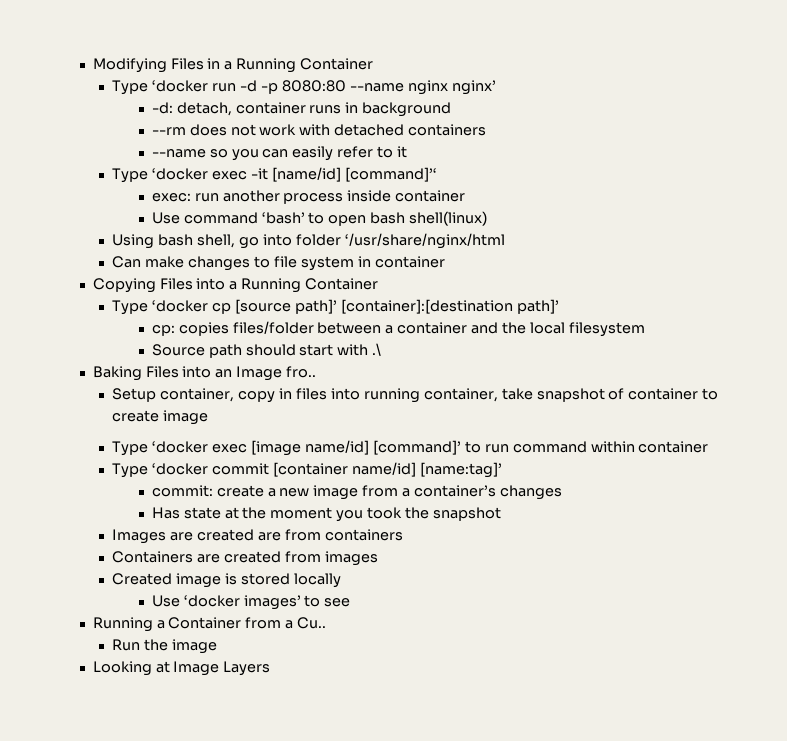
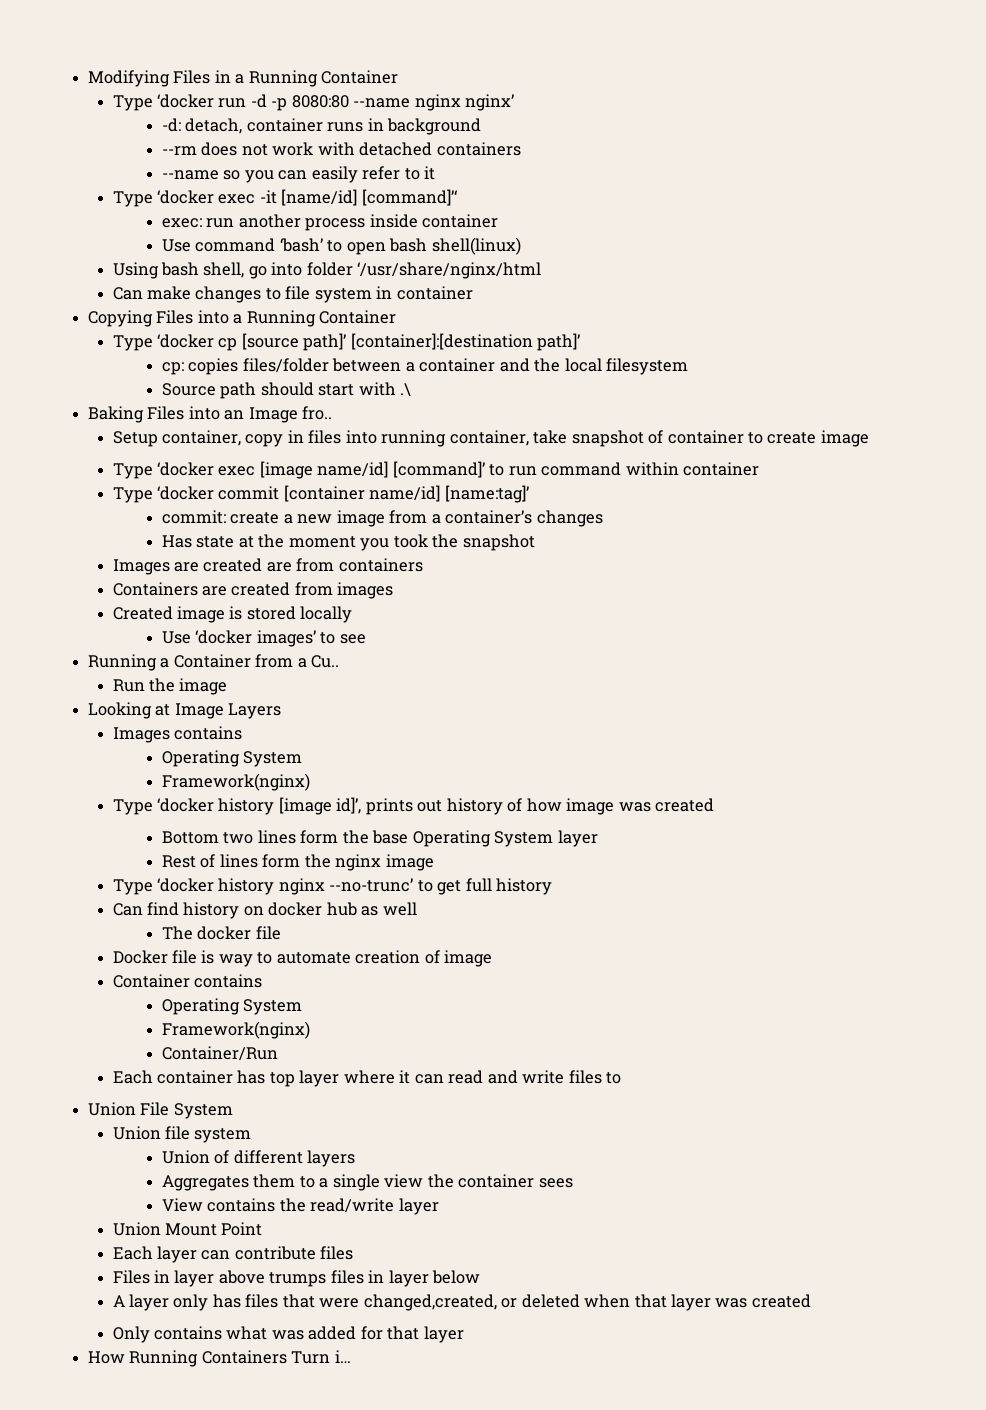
(271, 668) none -> [112,726,243,743] [161,750,303,767] [161,773,310,791] [112,797,715,815] [161,830,598,847] [161,854,434,871] [112,878,553,895] [112,902,417,919] [161,926,281,940] [112,950,493,967] [112,974,263,988] [161,998,303,1015] [161,1021,310,1039] [161,1046,278,1061] [112,1070,622,1087] [87,1102,233,1119] [112,1126,252,1143] [161,1150,356,1167] [161,1174,573,1191] [161,1198,439,1215] [112,1222,263,1236] [112,1246,354,1263] [112,1270,481,1287] [112,1294,811,1311] [112,1326,464,1343] [87,1350,351,1367] // Images contains // Operating System // Framework(nginx) // Type ‘docker history [image id]’, prints out history of how image was created // Bottom two lines form the base Operating System layer // Rest of lines form the nginx image // Type ‘docker history nginx --no-trunc’ to get full history // Can find history on docker hub as well // The docker file // Docker file is way to automate creation of image // Container contains // Operating System // Framework(nginx) // Container/Run // Each container has top layer where it can read and write files to // Union File System // Union file system // Union of different layers // Aggregates them to a single view the container sees // View contains the read/write layer // Union Mount Point // Each layer can contribute files // Files in layer above trumps files in layer below // A layer only has files that were changed,created, or deleted when that layer was created // Only contains what was added for that layer // How Running Containers Turn i…

